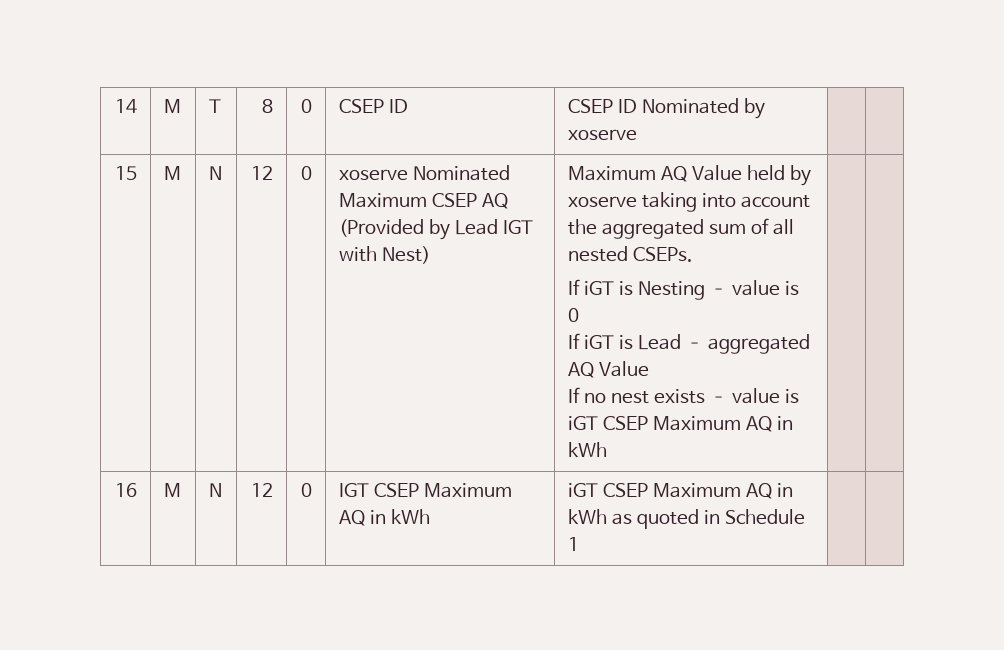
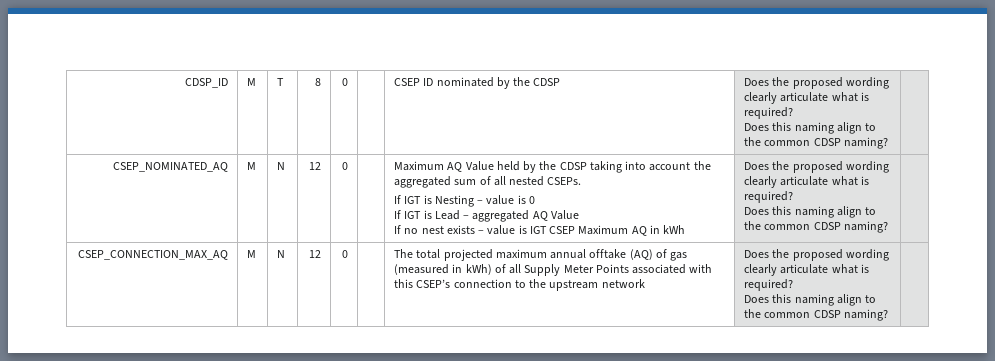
[115,99,138,113] 14 -> [184,78,228,88] CDSP_ID
[338,99,408,113] [567,98,765,119] [567,129,637,141] [115,166,138,180] [163,166,181,180] [208,166,222,180] [251,166,274,180] [301,166,313,180] [338,165,510,181] [338,193,508,209] [338,219,533,240] [338,246,430,264] CSEP ID | CSEP ID Nominated by xoserve | | // 15 | M | N | 12 | 0 | xoserve Nominated Maximum CSEP AQ (Provided by Lead IGT with Nest) -> [394,77,561,89] [744,77,889,89] [744,92,869,104] [744,107,794,119] [744,122,877,134] [744,137,888,149] [112,162,228,172] [247,162,257,170] [277,162,286,170] [308,162,321,170] [341,162,348,170] | CSEP ID nominated by the CDSP | Does the proposed wording clearly articulate what is required? // Does this naming align to the common CDSP naming? | // CSEP_NOMINATED_AQ | M | N | 12 | 0 |
[567,196,637,208] xoserve -> [539,161,587,170] the CDSP
[583,281,614,295] iGT -> [404,196,422,204] IGT
[583,335,614,349] iGT -> [404,211,422,219] IGT
[567,416,794,432] [567,442,607,457] [115,483,138,497] [163,483,181,497] [208,483,222,497] [251,483,274,497] [301,483,313,497] [338,483,512,498] [338,509,430,526] [567,483,794,499] [567,509,806,529] [567,537,579,551] iGT CSEP Maximum AQ in kWh | | // 16 | M | N | 12 | 0 | IGT CSEP Maximum AQ in kWh | iGT CSEP Maximum AQ in kWh as quoted in Schedule 1 | -> [529,225,686,236] [744,161,889,173] [744,176,869,188] [744,191,794,203] [744,206,877,218] [744,221,888,233] [77,250,228,260] [247,250,257,258] [277,250,286,258] [308,250,321,258] [341,250,348,258] [394,249,688,261] [394,264,713,276] [394,279,645,291] [744,249,889,261] [744,264,869,276] [744,279,794,291] [744,294,877,306] [744,309,888,321] IGT CSEP Maximum AQ in kWh | Does the proposed wording clearly articulate what is required? // Does this naming align to the common CDSP naming? | // CSEP_CONNECTION_MAX_AQ | M | N | 12 | 0 | | The total projected maximum annual offtake (AQ) of gas (measured in kWh) of all Supply Meter Points associated with this CSEP’s connection to the upstream network | Does the proposed wording clearly articulate what is required? // Does this naming align to the common CDSP naming?

